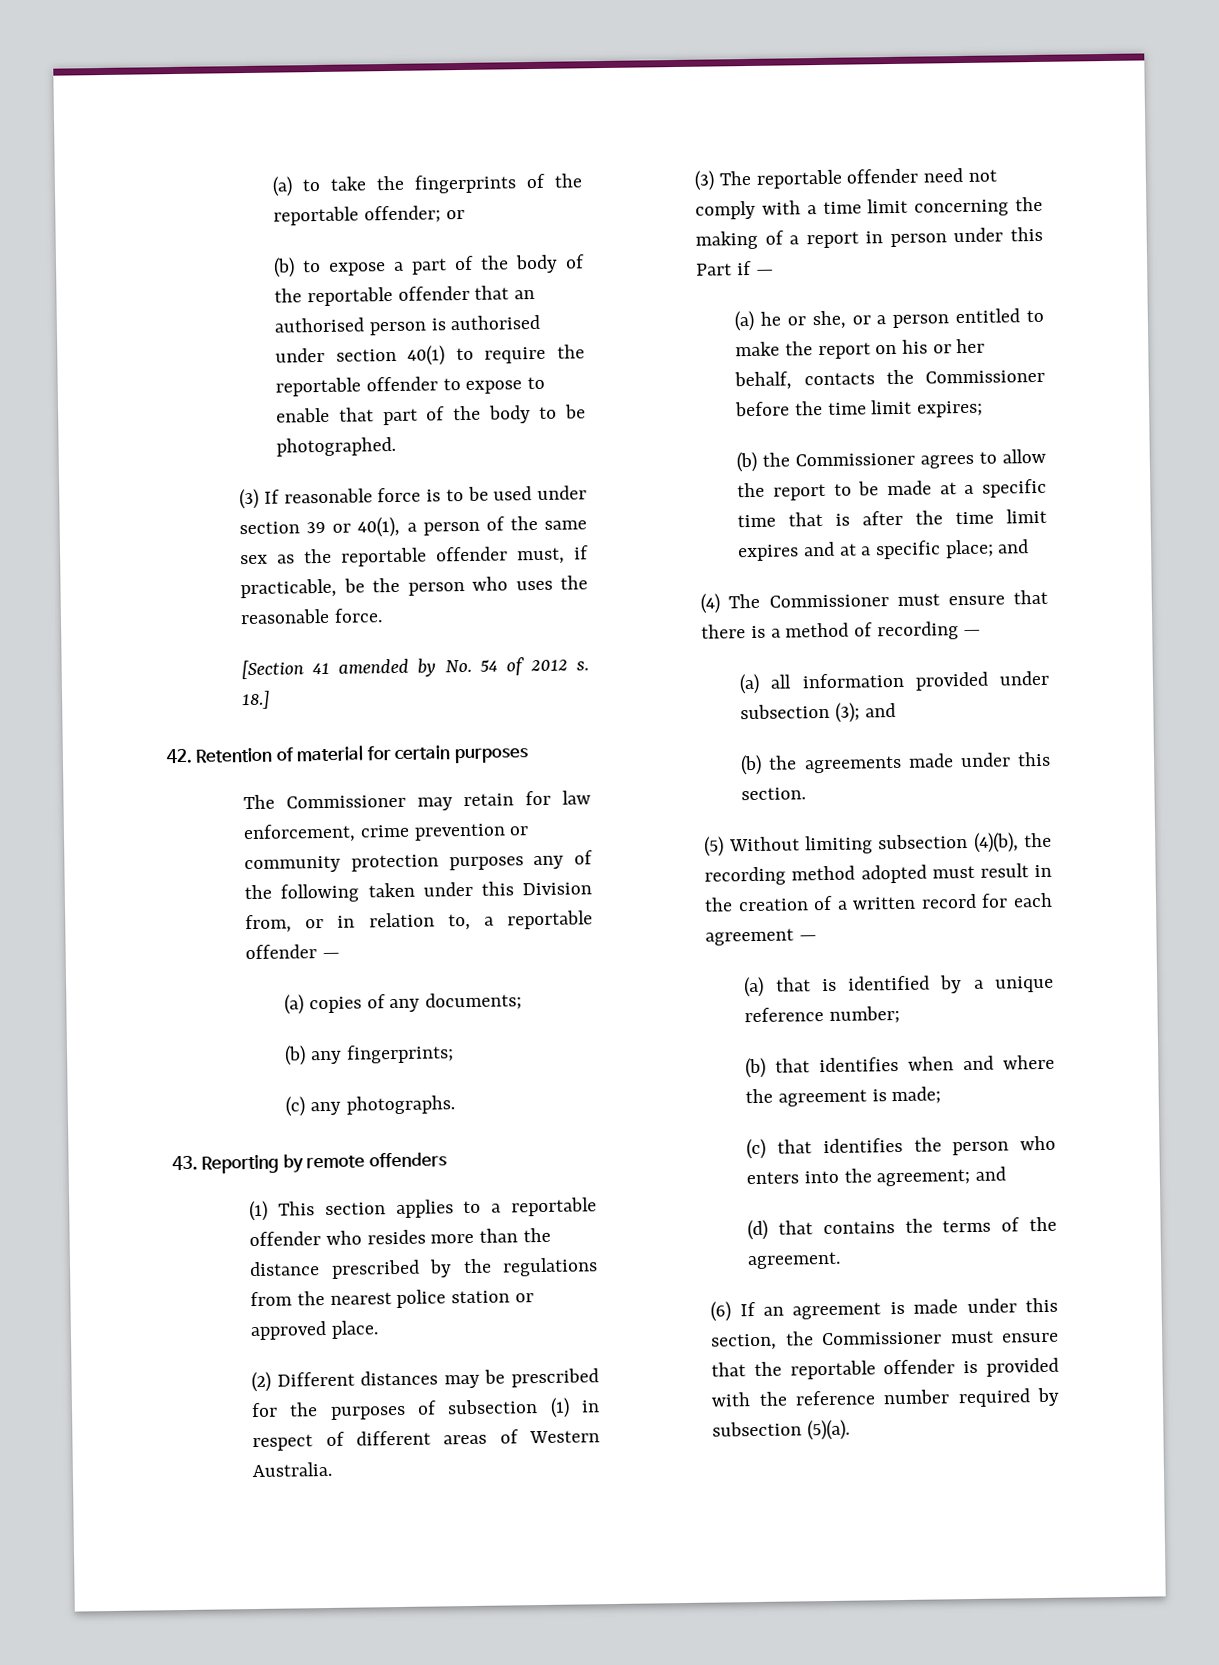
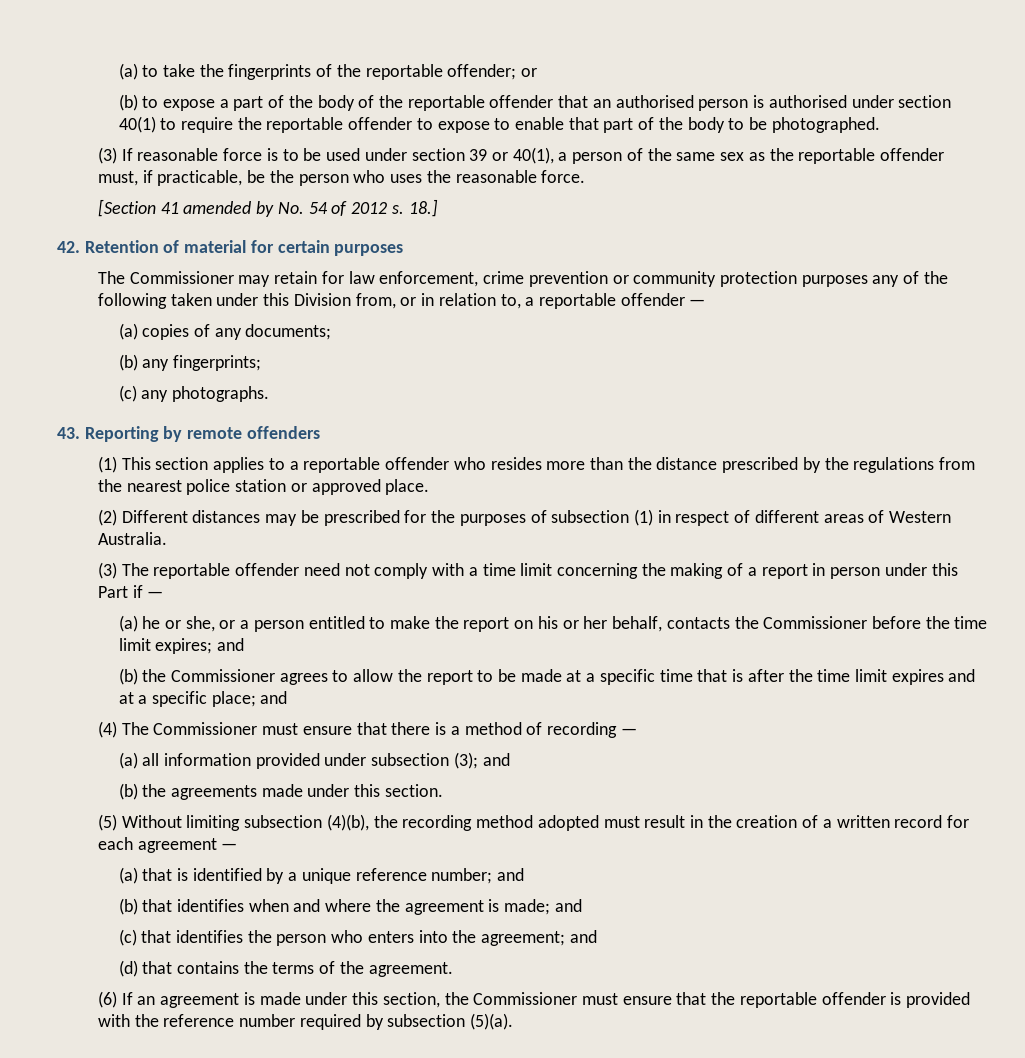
(983, 409) none -> [216,638,244,651] and
(900, 1014) none -> [497,868,525,881] and
(942, 1095) none -> [554,899,582,912] and

